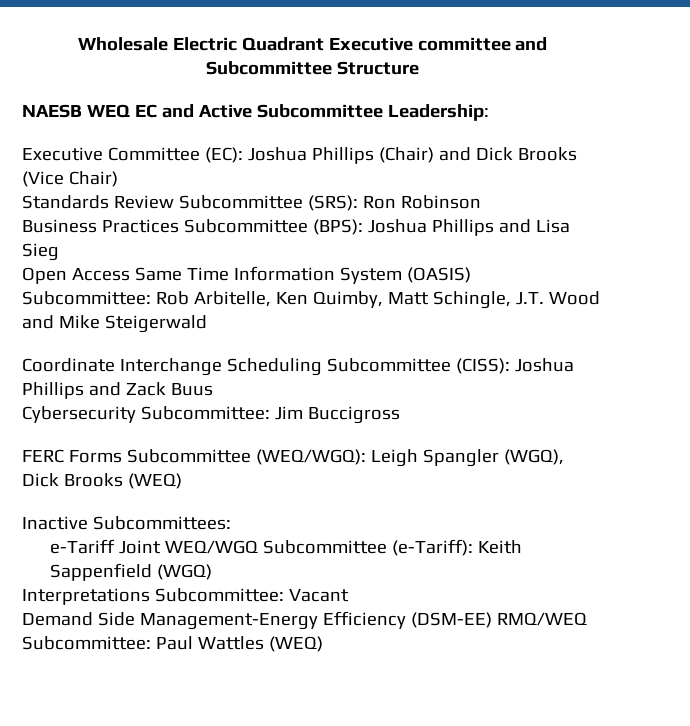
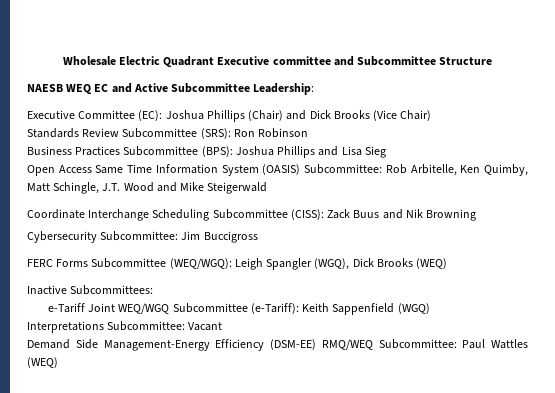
[514,358,574,372] [22,382,121,399] Joshua Phillips and -> (324, 214) none
(213, 389) none -> [382,209,477,221] and Nik Browning

